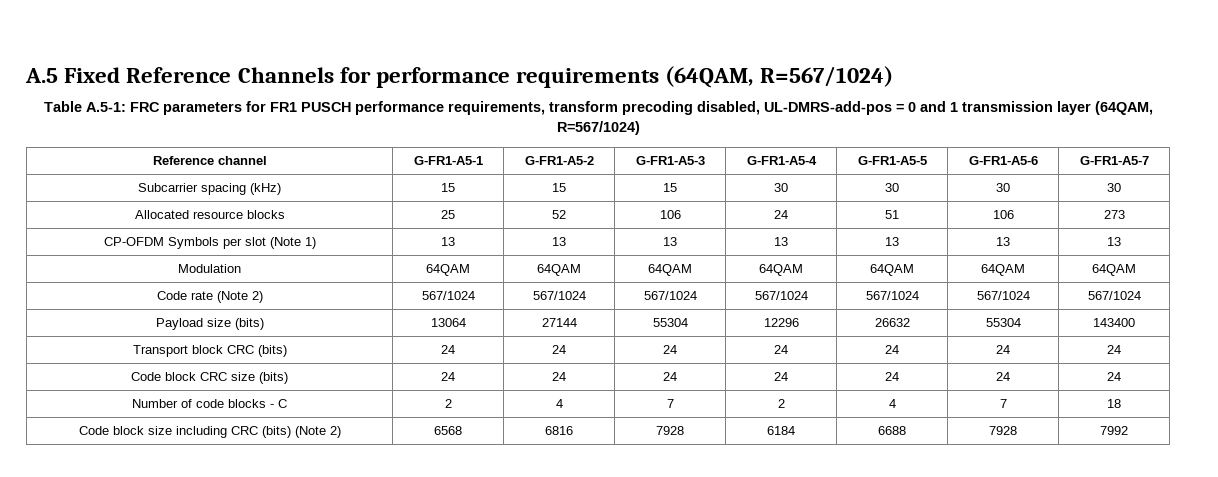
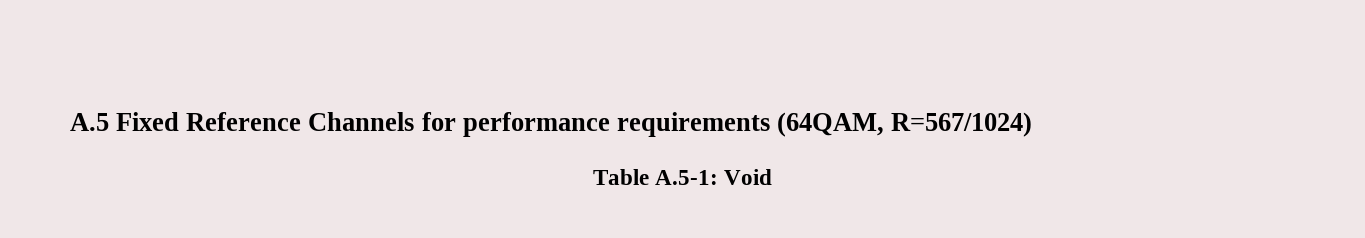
[129,101,1153,115] [556,121,640,135] [152,156,267,165] [413,156,483,165] [524,156,594,165] [635,156,705,165] [746,156,817,165] [857,156,927,165] [968,156,1038,165] [1079,156,1149,165] [138,183,281,195] [441,183,455,192] [552,183,566,192] [663,183,677,192] [774,183,788,192] [885,183,899,192] [996,183,1010,192] [1107,183,1121,192] [134,210,285,219] [441,210,455,219] [552,210,566,219] [659,210,681,219] [774,210,788,219] [885,210,899,219] [992,210,1014,219] [1103,210,1125,219] [103,237,316,249] [441,237,455,246] [552,237,566,246] [663,237,677,246] [774,237,788,246] [885,237,899,246] [996,237,1010,246] [1107,237,1121,246] [178,264,241,273] [426,264,470,276] [537,264,581,276] [648,264,692,276] [759,264,803,276] [870,264,914,276] [981,264,1025,276] [1092,264,1136,276] [156,291,263,303] [421,291,475,300] [532,291,586,300] [643,291,697,300] [754,291,808,300] [865,291,919,300] [976,291,1030,300] [1087,291,1141,300] [155,318,264,330] [430,318,466,327] [541,318,577,327] [652,318,688,327] [763,318,799,327] [874,318,910,327] [985,318,1021,327] [1093,318,1135,327] [132,345,287,357] [441,345,455,354] [552,345,566,354] [663,345,677,354] [774,345,788,354] [885,345,899,354] [996,345,1010,354] [1107,345,1121,354] [131,372,288,384] [441,372,455,381] [552,372,566,381] [663,372,677,381] [774,372,788,381] [885,372,899,381] [996,372,1010,381] [1107,372,1121,381] [132,399,287,408] [444,399,452,408] [555,399,563,408] [666,399,674,408] [777,399,785,408] [888,399,896,408] [999,399,1007,408] [1107,399,1121,408] [78,426,341,438] [434,426,462,435] [545,426,573,435] [656,426,684,435] [767,426,795,435] [878,426,906,435] [989,426,1017,435] [1100,426,1128,435] FRC parameters for FR1 PUSCH performance requirements, transform precoding disabled, UL-DMRS-add-pos = 0 and 1 transmission layer (64QAM, R=567/1024) // Reference channel | G-FR1-A5-1 | G-FR1-A5-2 | G-FR1-A5-3 | G-FR1-A5-4 | G-FR1-A5-5 | G-FR1-A5-6 | G-FR1-A5-7 // Subcarrier spacing (kHz) | 15 | 15 | 15 | 30 | 30 | 30 | 30 // Allocated resource blocks | 25 | 52 | 106 | 24 | 51 | 106 | 273 // CP-OFDM Symbols per slot (Note 1) | 13 | 13 | 13 | 13 | 13 | 13 | 13 // Modulation | 64QAM | 64QAM | 64QAM | 64QAM | 64QAM | 64QAM | 64QAM // Code rate (Note 2) | 567/1024 | 567/1024 | 567/1024 | 567/1024 | 567/1024 | 567/1024 | 567/1024 // Payload size (bits) | 13064 | 27144 | 55304 | 12296 | 26632 | 55304 | 143400 // Transport block CRC (bits) | 24 | 24 | 24 | 24 | 24 | 24 | 24 // Code block CRC size (bits) | 24 | 24 | 24 | 24 | 24 | 24 | 24 // Number of code blocks - C | 2 | 4 | 7 | 2 | 4 | 7 | 18 // Code block size including CRC (bits) (Note 2) | 6568 | 6816 | 7928 | 6184 | 6688 | 7928 | 7992 -> [724,169,773,185] Void

